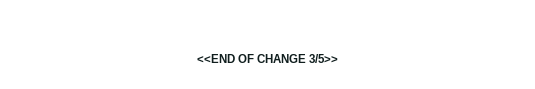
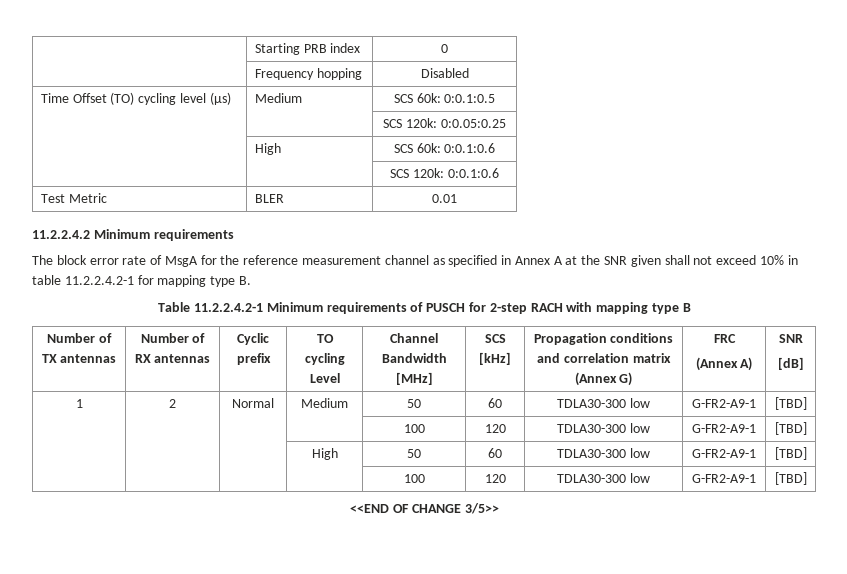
(196, 58) none -> [254,43,361,55] [441,44,448,53] [254,68,362,80] [420,68,469,78] [40,92,231,105] [254,93,302,103] [393,93,496,103] [383,118,506,128] [254,143,281,155] [393,143,496,153] [390,168,499,178] [40,193,107,203] [254,194,284,203] [432,194,457,203] [32,229,234,241] [32,255,798,267] [32,275,251,287] [158,302,691,314] [47,333,112,343] [41,354,117,363] [140,333,206,343] [134,354,211,363] [237,333,269,345] [236,353,271,365] [316,334,334,343] [304,353,345,365] [309,373,340,383] [390,333,438,343] [381,353,447,363] [395,372,433,385] [484,334,506,343] [479,352,511,365] [533,333,674,345] [537,353,671,363] [574,372,633,386] [713,334,736,343] [695,357,753,371] [778,334,803,343] [777,357,804,370] [75,399,83,408] [169,399,176,408] [232,398,274,408] [301,398,348,408] [407,399,421,408] [488,398,502,408] [557,398,650,408] [692,399,756,408] [774,397,807,410] [403,424,425,433] [484,424,506,433] [557,423,650,433] [692,424,756,433] [774,422,807,435] [311,448,338,460] [407,449,421,458] [488,448,502,458] [557,448,650,458] [692,449,756,458] [774,447,807,460] [403,474,425,483] [484,474,506,483] [557,473,650,483] [692,474,756,483] [774,472,807,485] | Starting PRB index | 0 // | Frequency hopping | Disabled // Time Offset (TO) cycling level (µs) | Medium | SCS 60k: 0:0.1:0.5 // | | SCS 120k: 0:0.05:0.25 // | High | SCS 60k: 0:0.1:0.6 // | | SCS 120k: 0:0.1:0.6 // Test Metric | BLER | 0.01 // 11.2.2.4.2 Minimum requirements // The block error rate of MsgA for the reference measurement channel as specified in Annex A at the SNR given shall not exceed 10% in table 11.2.2.4.2-1 for mapping type B. // Table 11.2.2.4.2-1 Minimum requirements of PUSCH for 2-step RACH with mapping type B // Number of TX antennas | Number of RX antennas | Cyclic prefix | TO cycling Level | Channel Bandwidth [MHz] | SCS [kHz] | Propagation conditions and correlation matrix (Annex G) | FRC // (Annex A) | SNR // [dB] // 1 | 2 | Normal | Medium | 50 | 60 | TDLA30-300 low | G-FR2-A9-1 | [TBD] // | | | | 100 | 120 | TDLA30-300 low | G-FR2-A9-1 | [TBD] // | | | High | 50 | 60 | TDLA30-300 low | G-FR2-A9-1 | [TBD] // | | | | 100 | 120 | TDLA30-300 low | G-FR2-A9-1 | [TBD] //

